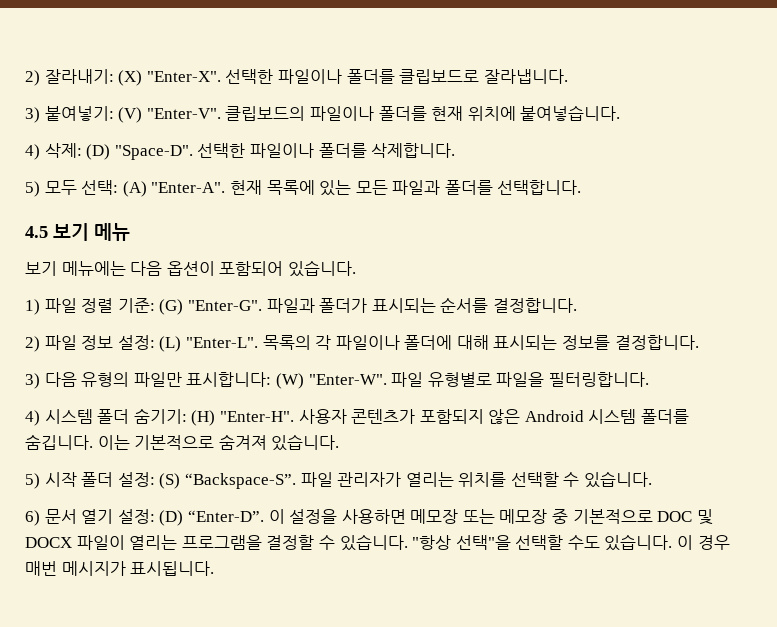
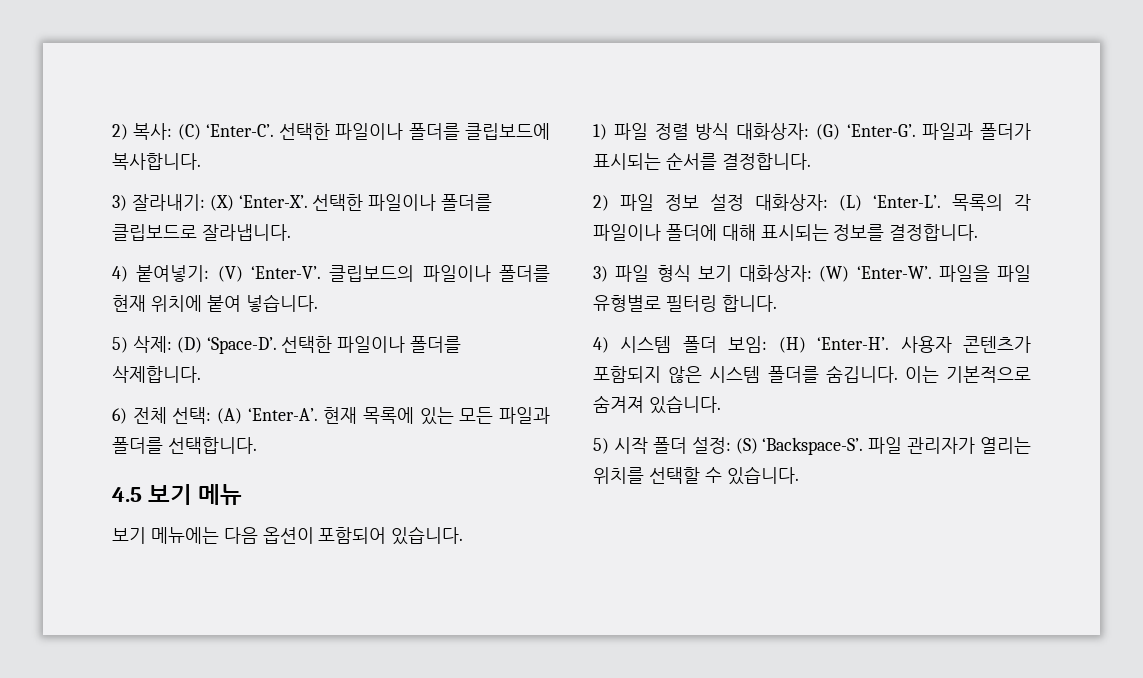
[25,70,40,86] 2) -> [112,123,550,140] [112,153,201,170] [112,195,127,211] 2) 복사: (C) ‘Enter-C’. 선택한 파일이나 폴더를 클립보드에 복사합니다. // 3)
[146,71,221,82] "Enter-X". -> [238,195,308,208] ‘Enter-X’.
[25,107,40,123] 3) -> [112,266,128,282] 4)
[146,108,221,119] "Enter-V". -> [251,266,321,279] ‘Enter-V’.
[520,105,621,121] [25,144,40,160] 붙여넣습니다. // 4) -> [206,294,318,312] [112,337,128,353] 붙여 넣습니다. // 5)
[114,145,193,160] "Space-D". -> [206,337,277,354] ‘Space-D’.
[25,180,77,197] 5) 모두 -> [112,407,167,424] 6) 전체
[151,182,226,193] "Enter-A". -> [247,408,318,421] ‘Enter-A’.
[117,298,262,315] 기준: (G) "Enter-G". -> [695,123,916,140] 방식 대화상자: (G) ‘Enter-G’.
[117,335,258,352] 설정: (L) "Enter-L". -> [710,194,941,211] 설정 대화상자: (L) ‘Enter-L’.
[44,372,649,389] 다음 유형의 파일만 표시합니다: (W) "Enter-W". 파일 유형별로 파일을 필터링합니다. -> [615,265,1031,282] [593,295,777,312] 파일 형식 보기 대화상자: (W) ‘Enter-W’. 파일을 파일 유형별로 필터링 합니다.
[133,408,294,426] 숨기기: (H) "Enter-H". -> [728,336,890,353] 보임: (H) ‘Enter-H’.
[524,410,584,422] Android -> (703, 374) none
[184,473,296,489] “Backspace-S”. -> [762,437,864,455] ‘Backspace-S’.
[25,509,713,526] [25,534,730,551] [25,561,215,576] // 6) 문서 열기 설정: (D) “Enter-D”. 이 설정을 사용하면 메모장 또는 메모장 중 기본적으로 DOC 및 DOCX 파일이 열리는 프로그램을 결정할 수 있습니다. "항상 선택"을 선택할 수도 있습니다. 이 경우 매번 메시지가 표시됩니다. -> (799, 475) none

